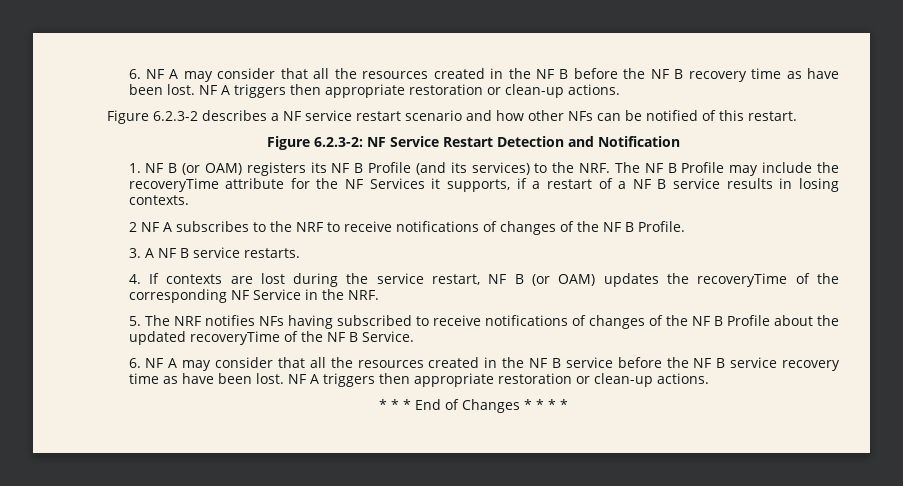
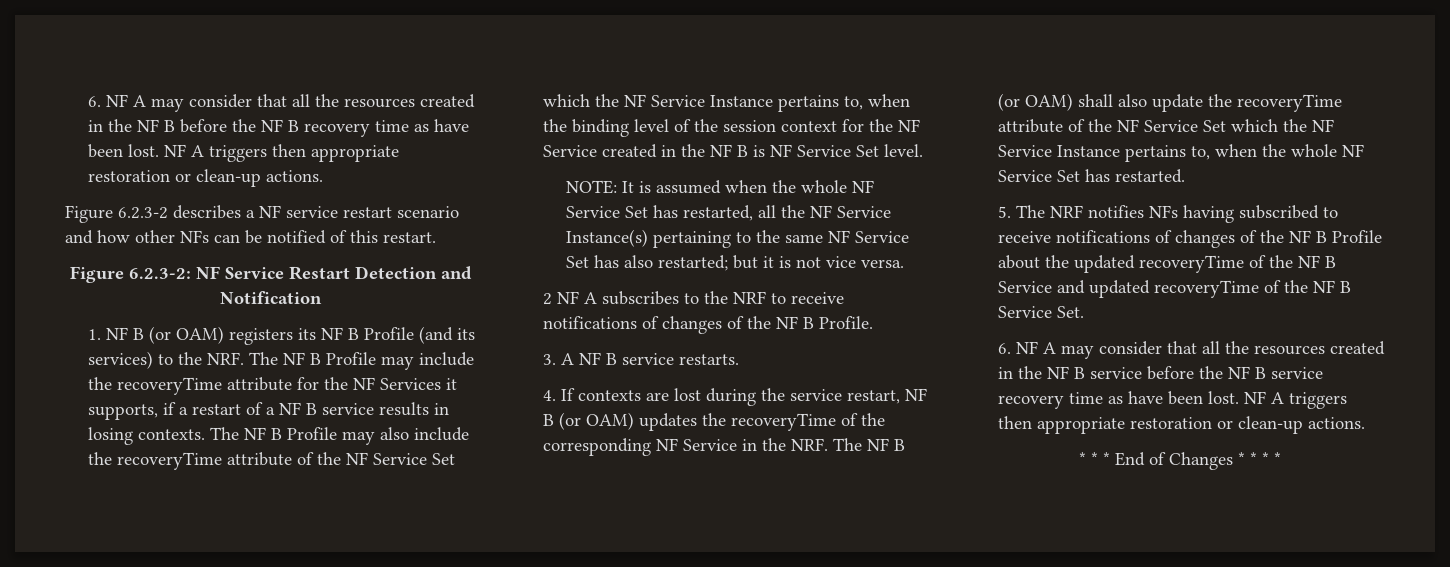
(189, 200) none -> [209,427,469,445] [87,452,455,470] [542,94,910,112] [542,119,920,137] [542,144,923,158] [565,180,874,194] [565,205,891,221] [565,229,909,248] [565,255,904,271] The NF B Profile may also include the recoveryTime attribute of the NF Service Set which the NF Service Instance pertains to, when the binding level of the session context for the NF Service created in the NF B is NF Service Set level. // NOTE: It is assumed when the whole NF Service Set has restarted, all the NF Service Instance(s) pertaining to the same NF Service Set has also restarted; but it is not vice versa.
(379, 295) none -> [832,438,905,451] [997,93,1342,112] [997,119,1334,133] [997,144,1364,162] [997,169,1185,183] The NF B (or OAM) shall also update the recoveryTime attribute of the NF Service Set which the NF Service Instance pertains to, when the whole NF Service Set has restarted.
[361,331,414,342] Service. -> [997,280,1351,298] [997,306,1084,318] Service and updated recoveryTime of the NF B Service Set.

